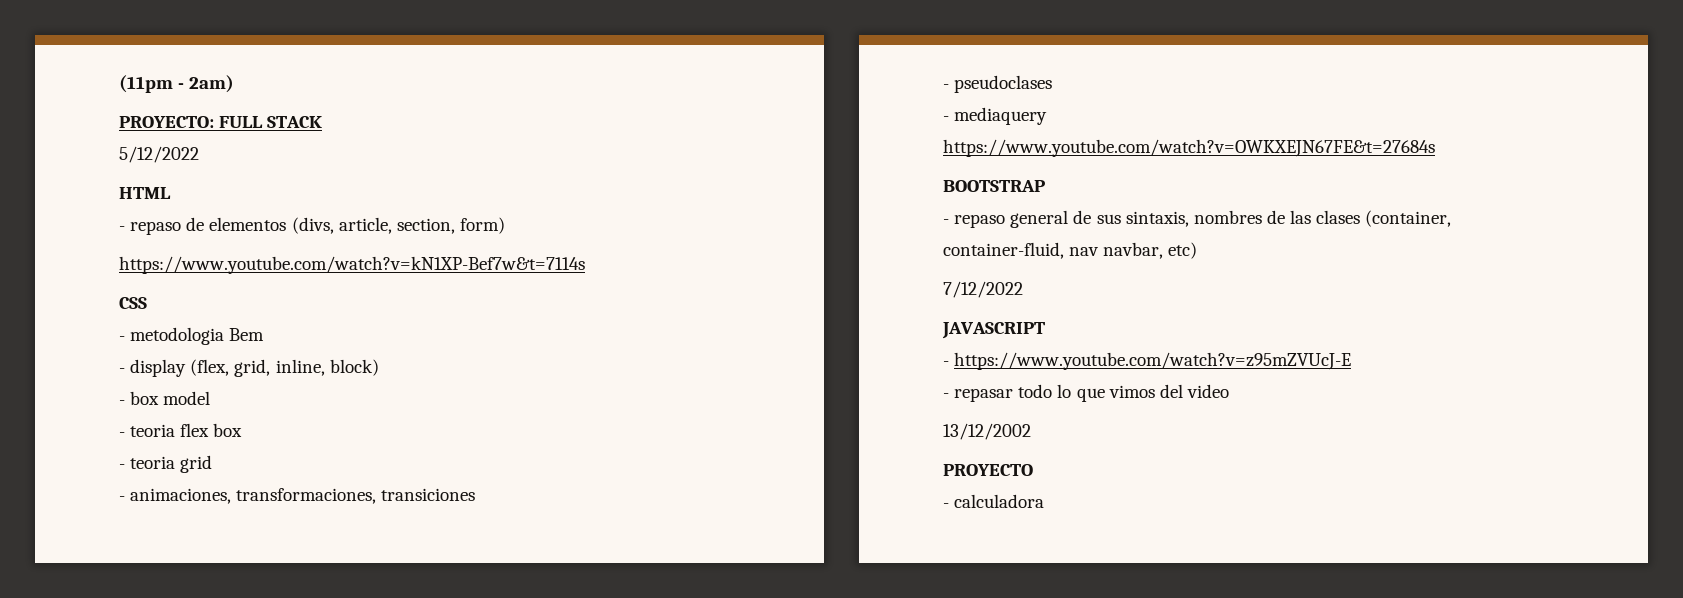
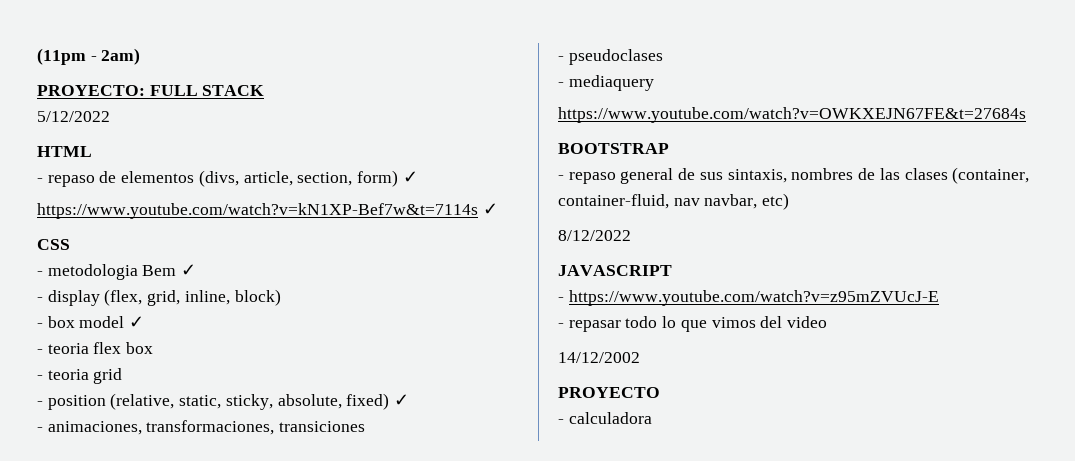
(505, 225) none -> [402,171,418,183] ✓
(585, 265) none -> [482,203,498,215] ✓
(265, 334) none -> [181,264,197,276] ✓
(211, 398) none -> [129,316,145,328] ✓
(213, 464) none -> [37,393,410,410] // - position (relative, static, sticky, absolute, fixed) ✓
[943,281,1023,298] 7/12/2022 -> [558,230,631,241] 8/12/2022
[943,423,1031,440] 13/12/2002 -> [558,352,640,363] 14/12/2002

